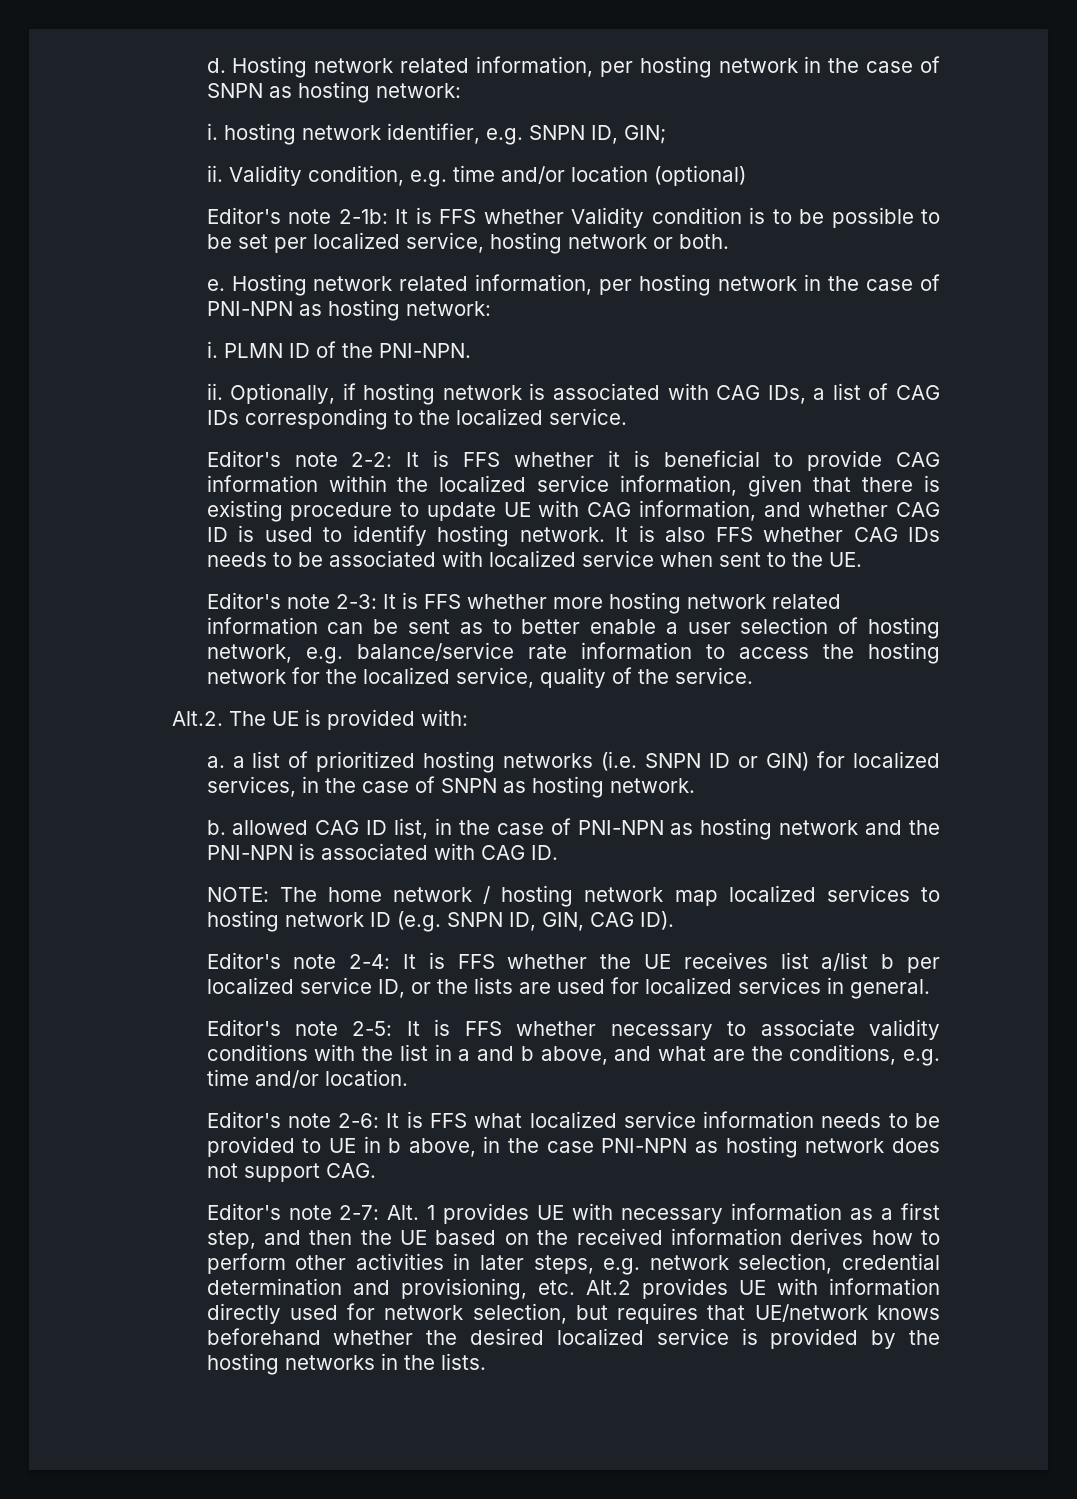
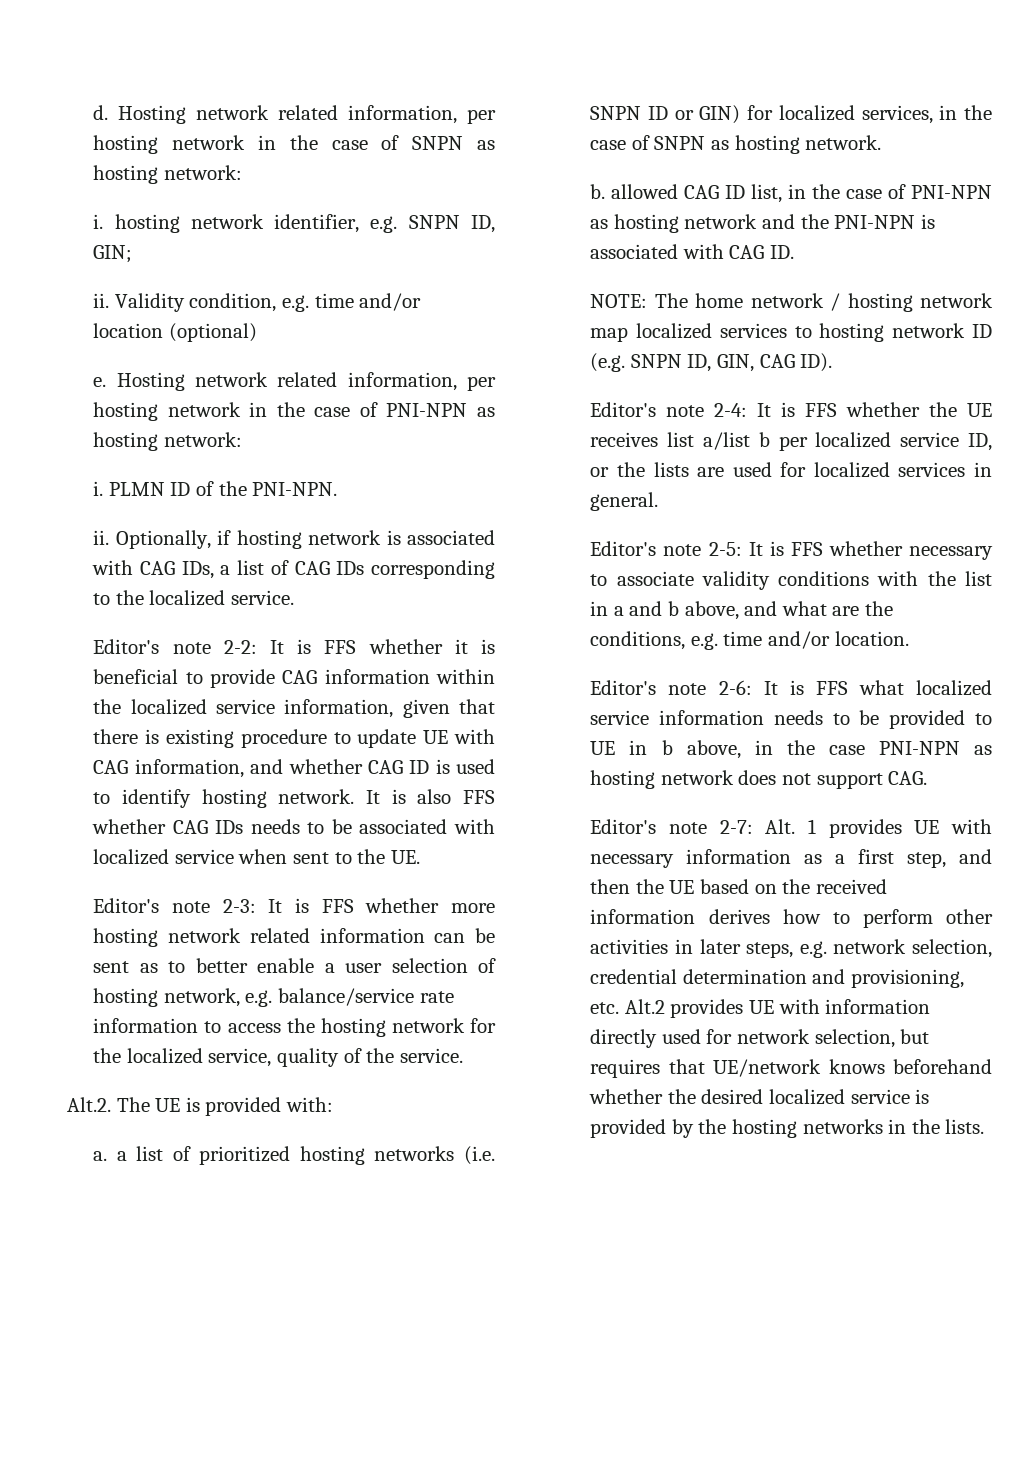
[206,207,940,228] [206,232,729,254] // Editor's note 2-1b: It is FFS whether Validity condition is to be possible to be set per localized service, hosting network or both. -> (257, 332) none

